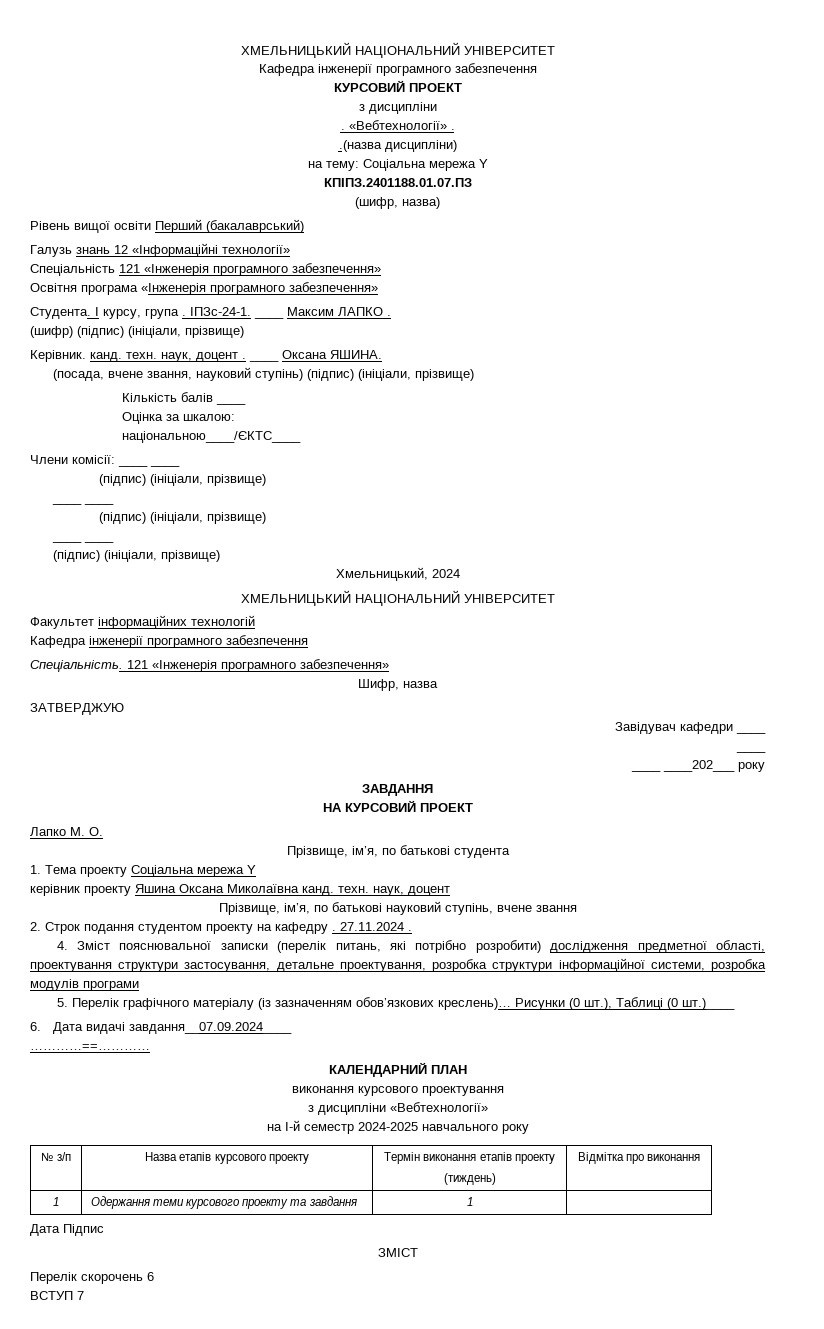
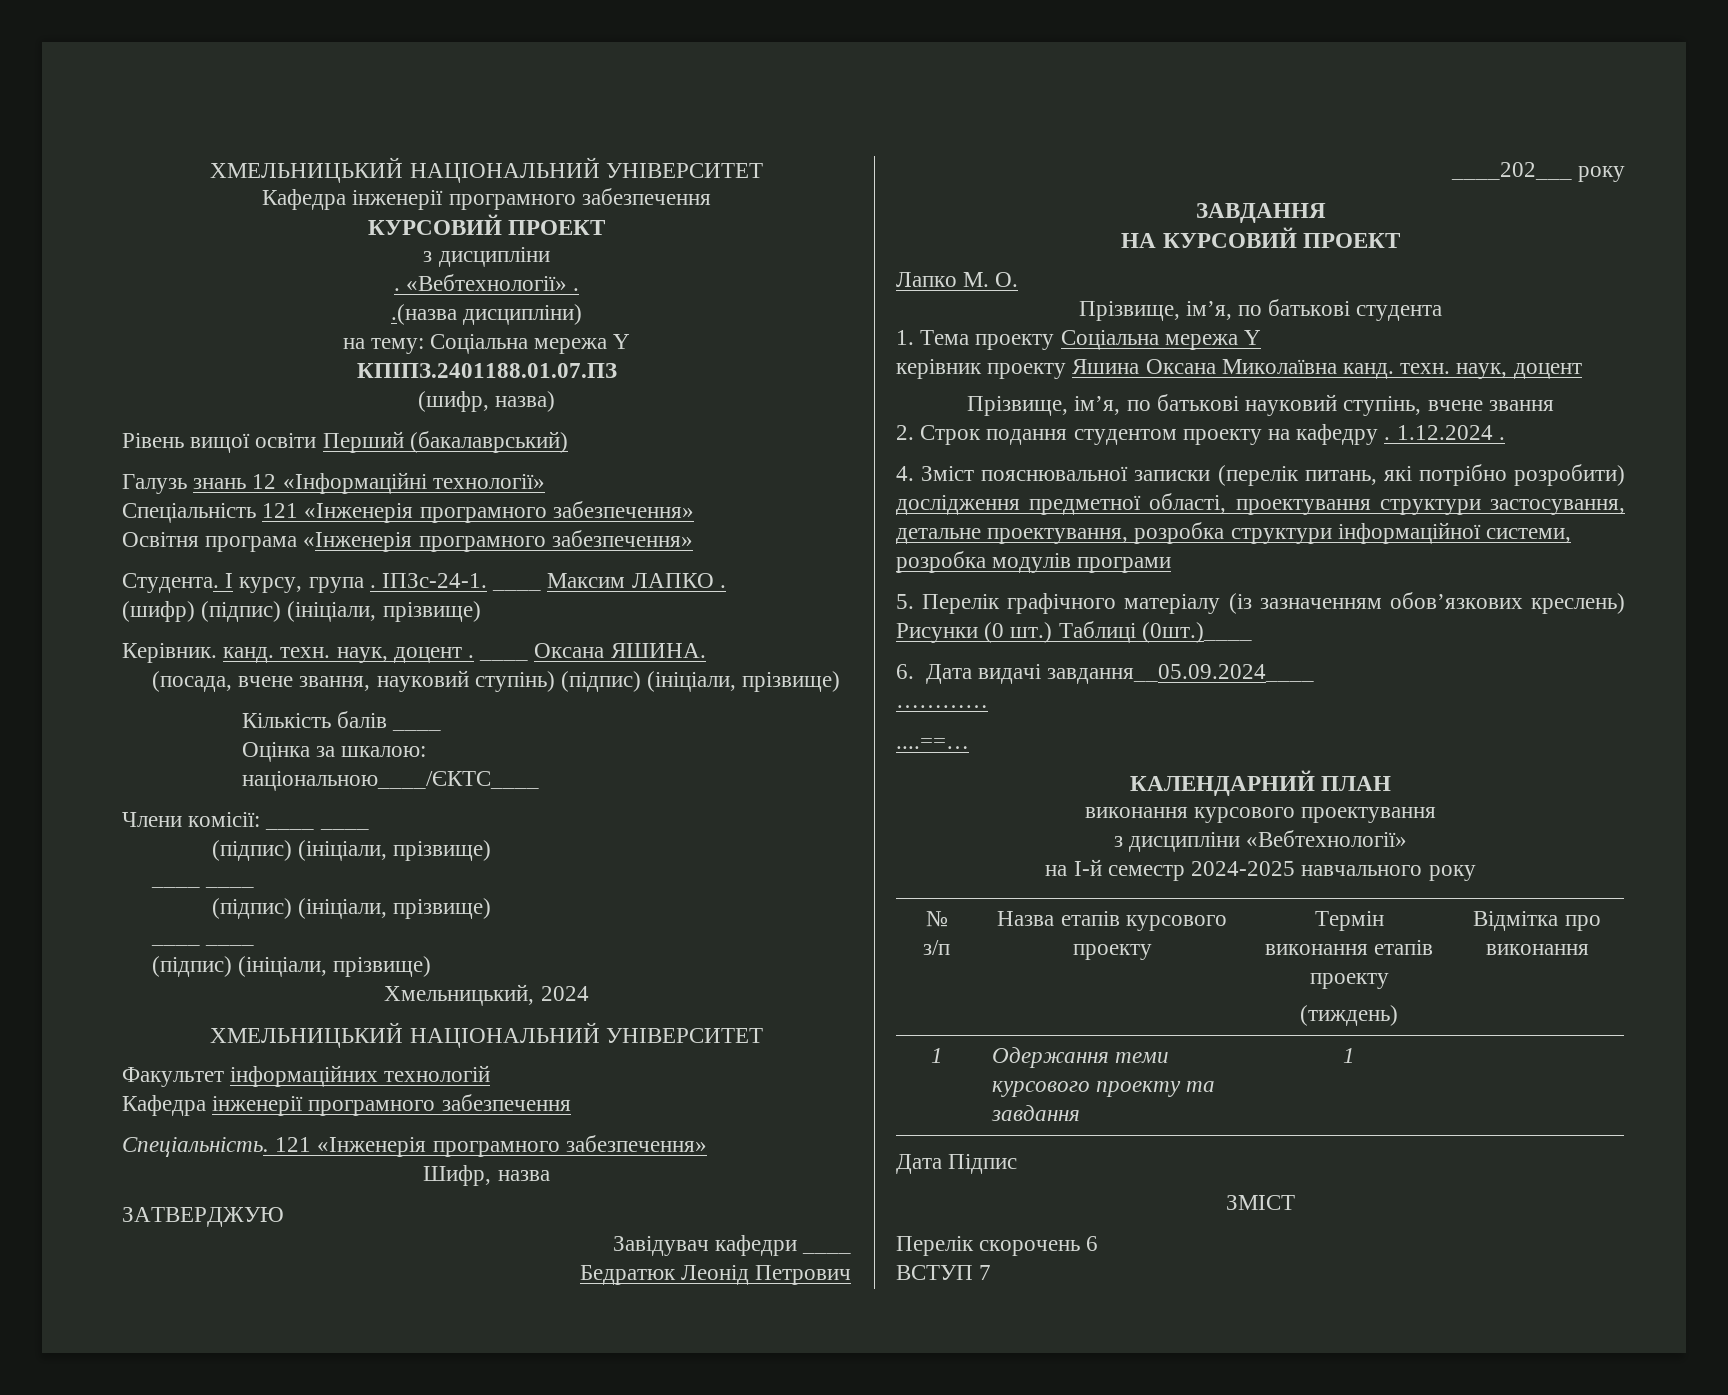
[736,750,766,753] [631,769,661,772] ____ // ____ -> [579,1265,851,1285] Бедратюк Леонід Петрович //
[340,922,404,931] 27.11.2024 -> [1396,425,1493,440] 1.12.2024
[437,998,511,1010] креслень)… -> [1531,593,1625,614] креслень)
[583,997,735,1010] шт.), Таблиці (0 шт.)____ -> [1010,621,1252,643] шт.) Таблиці (0шт.)____
[129,1022,293,1034] [30,1044,150,1050] завдання__07.09.2024____ // …………==………… -> [1047,664,1315,684] [896,705,988,708] [896,738,969,749] завдання__05.09.2024____ // ………… // ....==…

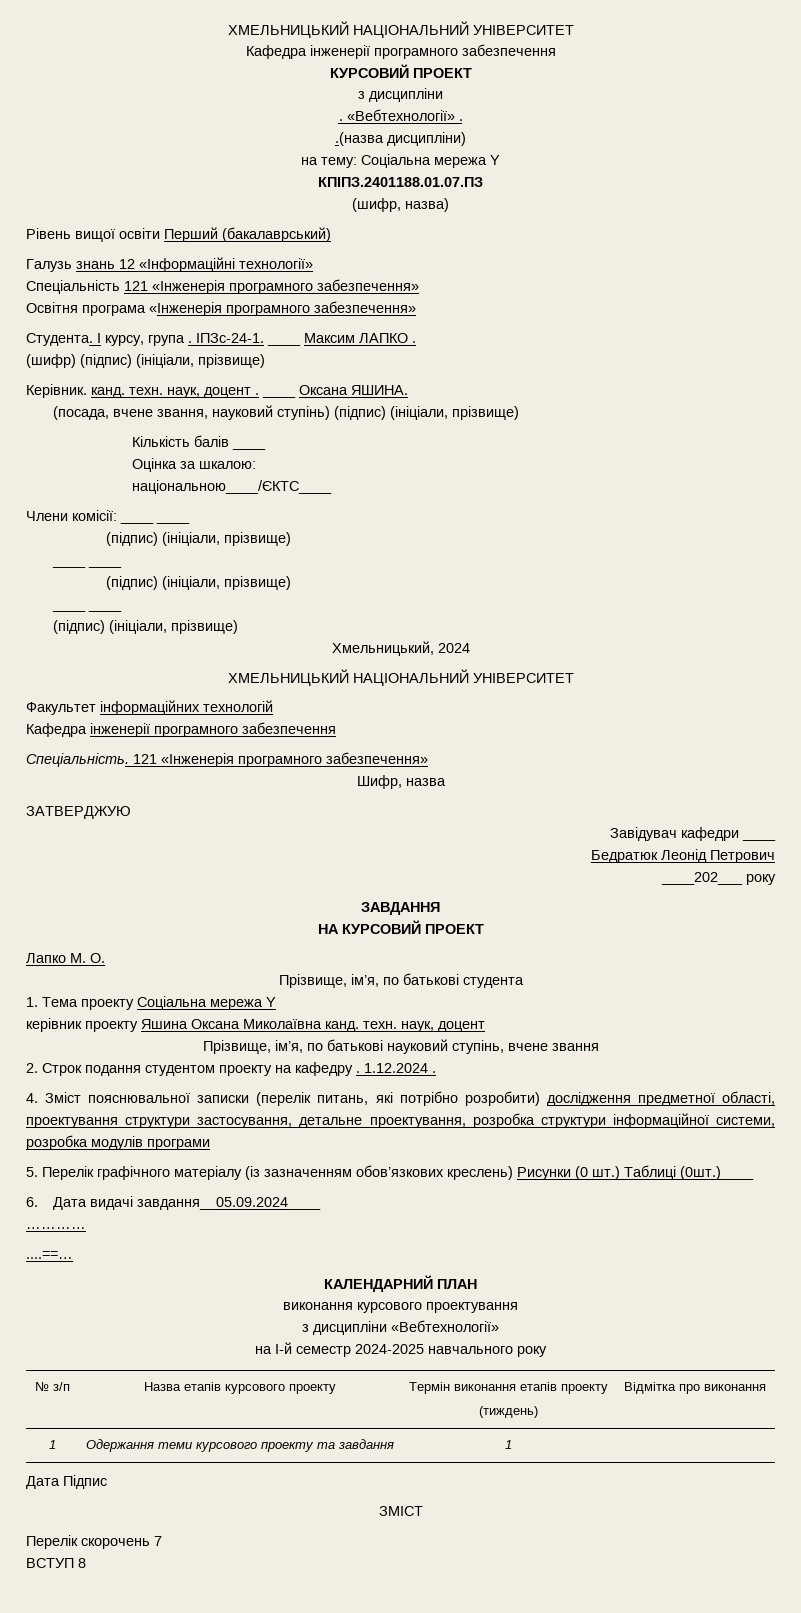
[1086,1236,1099,1251] 6 -> [154,1536,162,1546] 7
[979,1265,992,1280] 7 -> [78,1558,86,1568] 8

